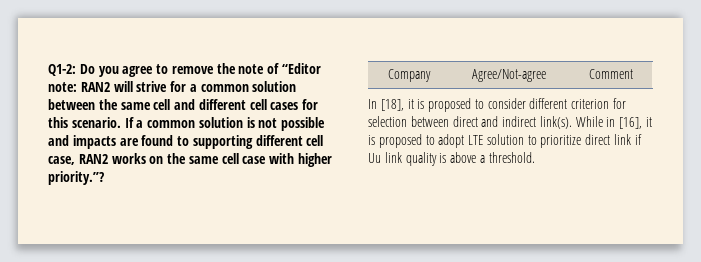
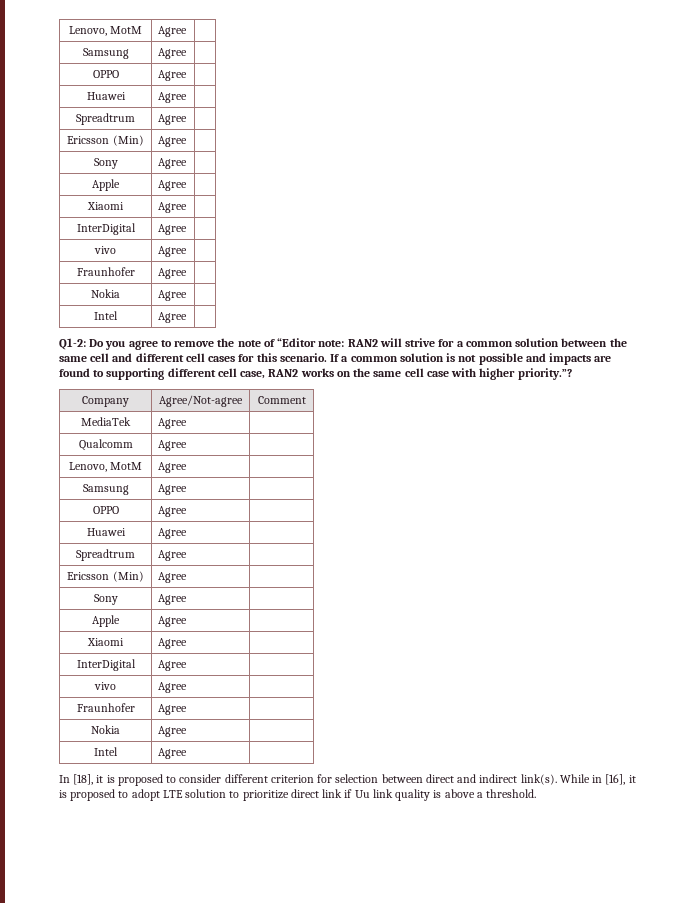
(48, 70) none -> [68,26,143,36] [158,26,188,37] [82,48,129,59] [158,48,188,59] [92,70,119,78] [158,70,188,81] [86,92,126,100] [158,92,188,103] [76,113,135,125] [158,114,188,125] [67,135,144,146] [158,136,188,147] [93,158,118,169] [158,158,188,169] [92,179,120,191] [158,180,188,191] [87,202,124,210] [158,202,188,213] [76,223,136,235] [158,224,188,235] [94,246,116,254] [158,246,188,257] [76,267,135,276] [158,268,188,279] [91,289,120,298] [158,290,188,301] [94,311,118,320] [158,312,188,323] Lenovo, MotM | Agree | // Samsung | Agree | // OPPO | Agree | // Huawei | Agree | // Spreadtrum | Agree | // Ericsson (Min) | Agree | // Sony | Agree | // Apple | Agree | // Xiaomi | Agree | // InterDigital | Agree | // vivo | Agree | // Fraunhofer | Agree | // Nokia | Agree | // Intel | Agree | //
(633, 74) none -> [81,417,131,426] [158,418,188,429] [78,439,133,451] [158,440,188,451] [68,462,143,472] [158,462,188,473] [82,484,129,495] [158,484,188,495] [92,506,119,514] [158,506,188,517] [86,528,126,536] [158,528,188,539] [76,549,135,561] [158,550,188,561] [67,571,144,582] [158,572,188,583] [93,594,118,605] [158,594,188,605] [92,615,120,627] [158,616,188,627] [87,638,124,646] [158,638,188,649] [76,659,136,671] [158,660,188,671] [94,682,116,690] [158,682,188,693] [76,703,135,712] [158,704,188,715] [91,725,120,734] [158,726,188,737] [94,747,118,756] [158,748,188,759] // MediaTek | Agree | // Qualcomm | Agree | // Lenovo, MotM | Agree | // Samsung | Agree | // OPPO | Agree | // Huawei | Agree | // Spreadtrum | Agree | // Ericsson (Min) | Agree | // Sony | Agree | // Apple | Agree | // Xiaomi | Agree | // InterDigital | Agree | // vivo | Agree | // Fraunhofer | Agree | // Nokia | Agree | // Intel | Agree |

